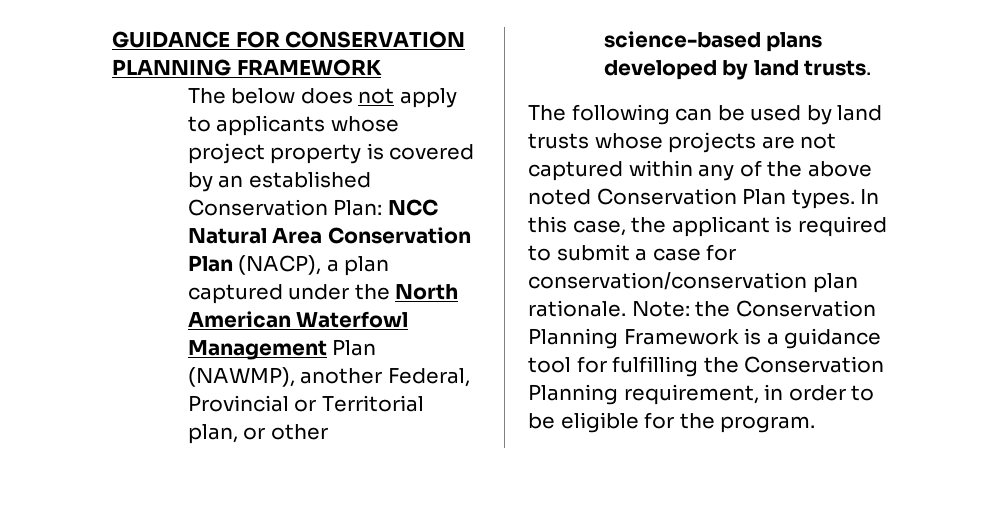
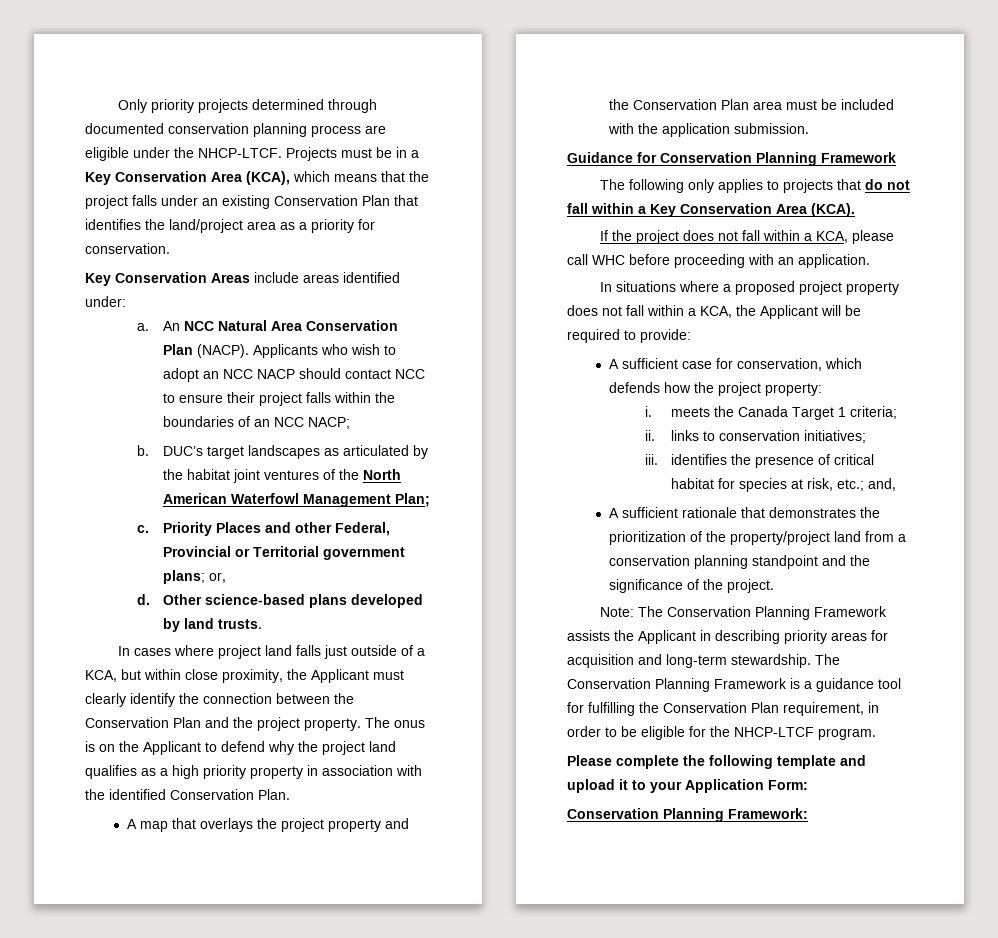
[112,31,466,48] [112,59,382,76] [187,88,457,108] [187,115,399,136] [187,143,475,164] [187,171,371,192] [187,199,383,216] GUIDANCE FOR CONSERVATION PLANNING FRAMEWORK // The below does not apply to applicants whose project property is covered by an established Conservation Plan: -> [118,99,378,113] [85,123,386,137] [85,147,419,161] [85,171,429,185] [85,195,418,209] [85,219,375,233] [85,243,170,254] [85,272,400,286] [85,296,126,307] [137,321,181,331] Only priority projects determined through documented conservation planning process are eligible under the NHCP-LTCF. Projects must be in a Key Conservation Area (KCA), which means that the project falls under an existing Conservation Plan that identifies the land/project area as a priority for conservation. // Key Conservation Areas include areas identified under: // a. An
[238,255,390,276] [187,284,350,304] (NACP), a plan captured under -> [197,344,397,358] [163,368,426,382] [163,392,396,406] [163,416,351,429] [137,445,429,459] [163,469,336,483] (NACP). Applicants who wish to adopt an NCC NACP should contact NCC to ensure their project falls within the boundaries of an NCC NACP; // b. DUC’s target landscapes as articulated by the habitat joint ventures of
[332,339,377,356] [187,367,470,387] [187,395,424,412] [187,424,328,444] Plan (NAWMP), another Federal, Provincial or Territorial plan, or other -> [395,493,431,507] [137,522,391,536] [163,546,406,560] [163,570,227,584] [137,594,203,605] Plan; // c. Priority Places and other Federal, Provincial or Territorial government plans; or, // d. Other
[528,104,883,125] [528,132,837,153] [528,160,872,181] [528,188,880,209] [528,216,887,237] [528,244,737,261] [528,272,858,293] [528,300,731,317] The following can be used by land trusts whose projects are not captured within any of the above noted Conservation Plan types. In this case, the applicant is required to submit a case for conservation/conservation plan rationale. Note: the -> [118,645,426,659] [85,669,404,683] [85,693,354,707] [85,717,425,731] [85,741,396,755] [85,765,422,779] [85,789,290,800] [126,818,409,832] [608,99,894,110] [607,123,809,137] [567,152,896,166] [600,179,911,193] [567,203,855,217] [600,230,895,244] [567,254,870,268] [600,281,900,295] [567,305,861,319] [567,329,691,343] [608,358,862,371] [608,382,822,396] [645,406,898,420] [645,430,867,443] [645,454,875,468] [671,478,897,492] [608,507,880,518] [608,531,906,545] [608,555,870,569] [608,579,774,593] [600,606,888,620] [567,630,888,644] [567,654,840,668] In cases where project land falls just outside of a KCA, but within close proximity, the Applicant must clearly identify the connection between the Conservation Plan and the project property. The onus is on the Applicant to defend why the project land qualifies as a high priority property in association with the identified Conservation Plan. // A map that overlays the project property and the Conservation Plan area must be included with the application submission. // Guidance for Conservation Planning Framework // The following only applies to projects that do not fall within a Key Conservation Area (KCA). // If the project does not fall within a KCA, please call WHC before proceeding with an application. // In situations where a proposed project property does not fall within a KCA, the Applicant will be required to provide: // A sufficient case for conservation, which defends how the project property: // i. meets the Canada Target 1 criteria; // ii. links to conservation initiatives; // iii. identifies the presence of critical habitat for species at risk, etc.; and, // A sufficient rationale that demonstrates the prioritization of the property/project land from a conservation planning standpoint and the significance of the project. // Note: The Conservation Planning Framework assists the Applicant in describing priority areas for acquisition and long-term stewardship. The
[528,384,618,405] Planning -> [751,702,779,713] Plan
(715, 421) none -> [734,727,814,737] NHCP-LTCF
(816, 424) none -> [567,755,866,769] [567,779,808,793] [567,808,808,822] // Please complete the following template and upload it to your Application Form: // Conservation Planning Framework:

